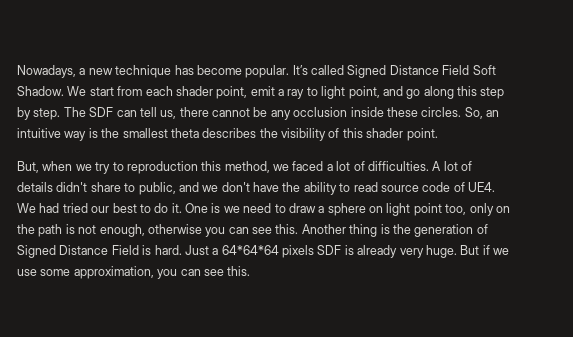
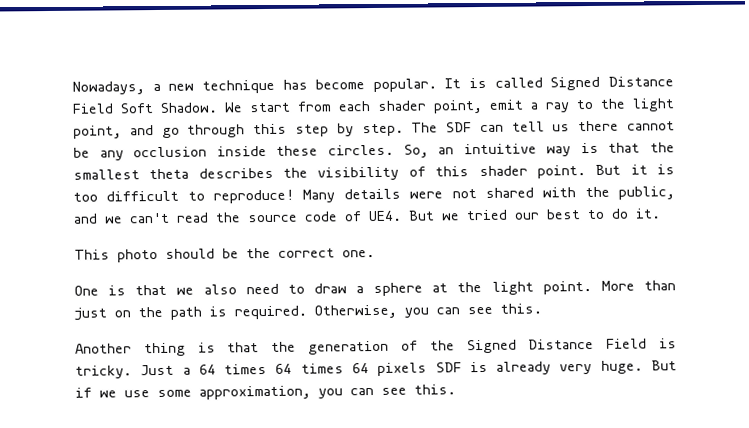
[292,65,308,75] It’s -> [444,77,488,89] It is
(318, 91) none -> [600,98,626,109] the
[423,86,454,99] along -> [187,124,246,138] through
[160,110,177,119] us, -> [552,124,571,132] us
(98, 133) none -> [608,142,641,153] that
[17,161,472,174] [17,182,378,195] // But, when we try to reproduction this method, we faced a lot of difficulties. A lot of details didn't share to public, and we don't have the ability to read -> [595,164,676,175] [73,186,676,204] [73,212,241,224] But it is too difficult to reproduce! Many details were not shared with the public, and we can't read the
[17,203,60,213] We had -> [408,210,460,221] But we
[185,203,240,213] One is we -> [74,247,375,263] [74,284,237,296] // This photo should be the correct one. // One is that we also
[369,203,494,216] on light point too, only -> [432,280,676,295] [74,307,107,321] at the light point. More than just
[78,224,299,237] not enough, otherwise you can see this. -> [234,303,542,320] required. Otherwise, you can see this. //
(390, 229) none -> [227,342,260,353] that
(488, 229) none -> [429,340,455,351] the
[154,245,182,255] hard. -> [75,365,132,379] tricky.
[221,245,279,255] 64*64*64 -> [198,363,369,375] 64 times 64 times 64

